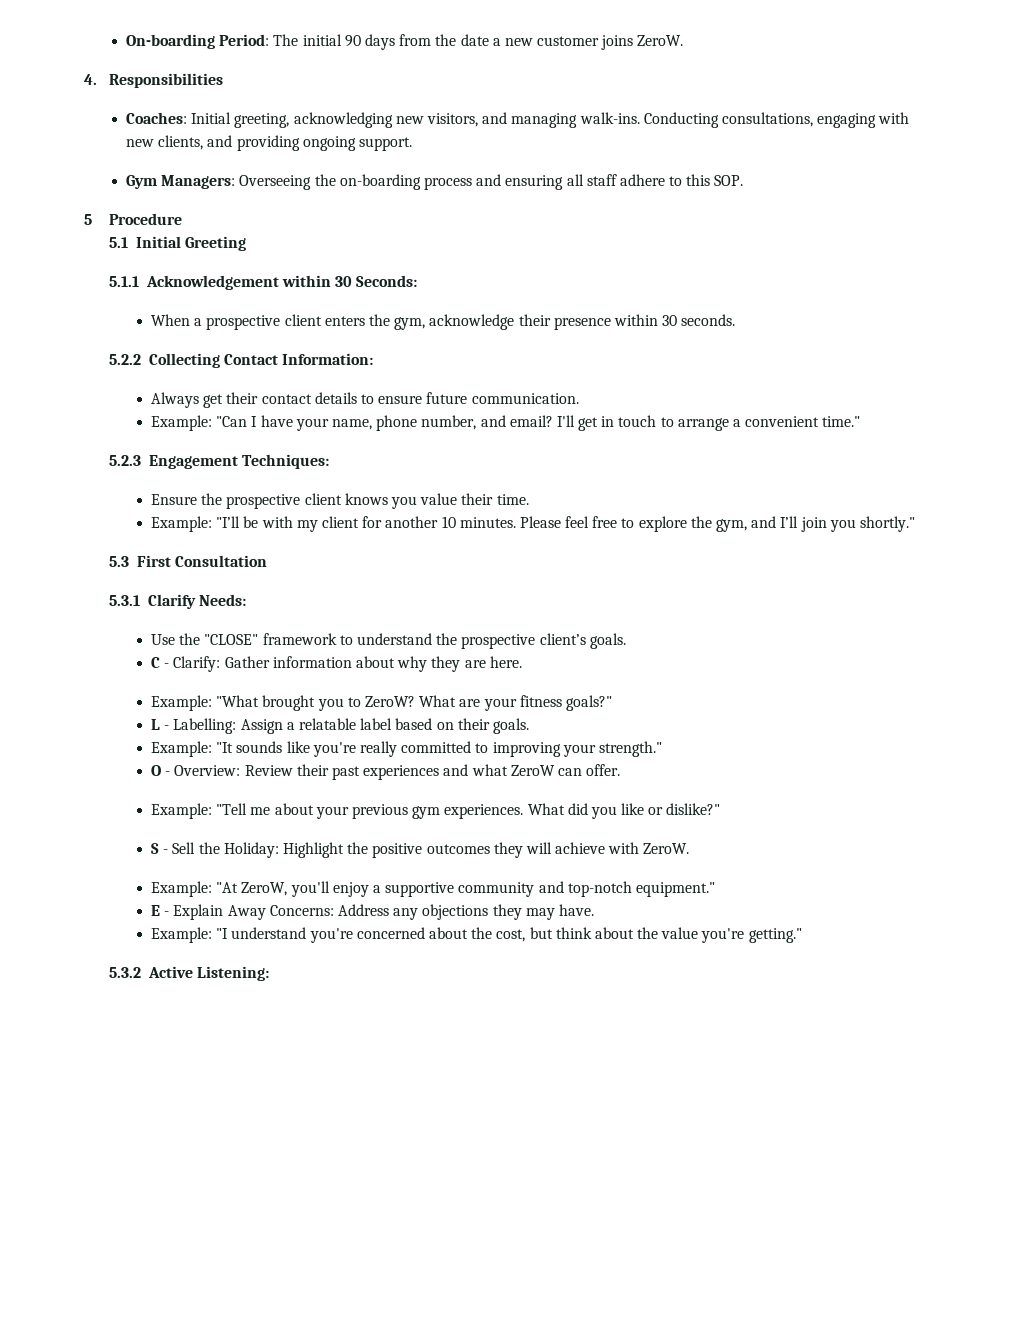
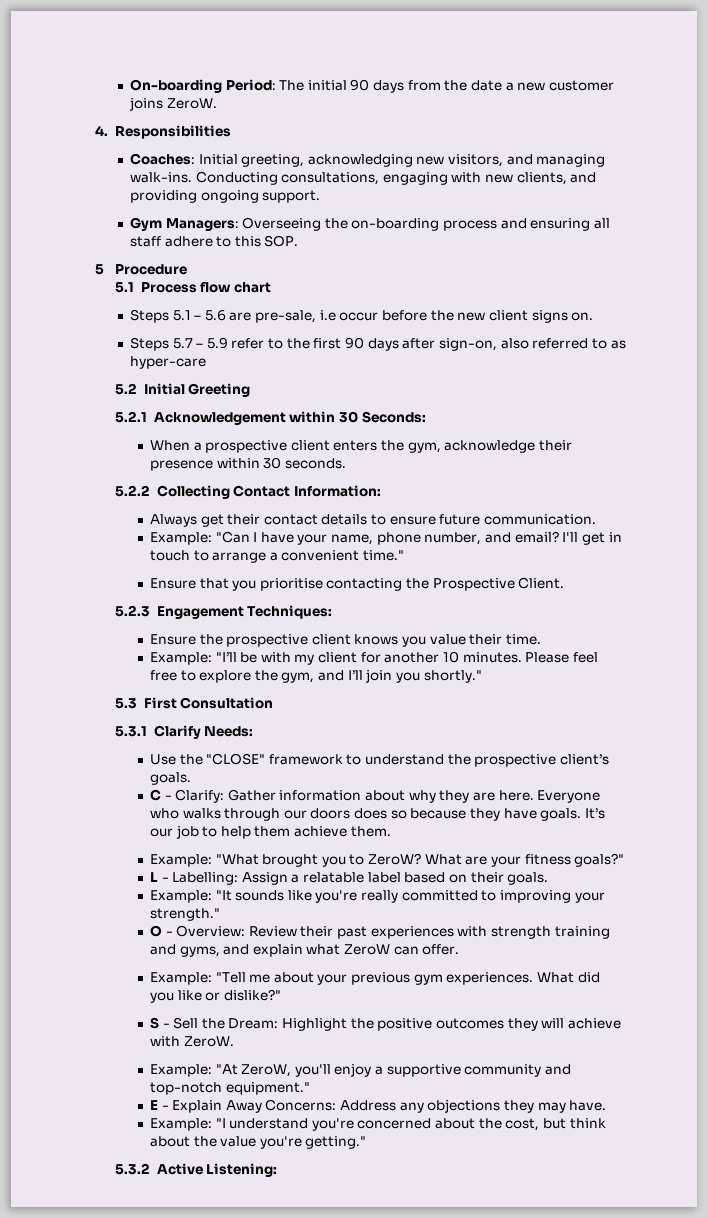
(128, 242) none -> [140,282,272,293] [129,309,594,323] [129,337,626,351] [129,356,206,369] [115,383,138,395] Process flow chart // Steps 5.1 – 5.6 are pre-sale, i.e occur before the new client signs on. // Steps 5.7 – 5.9 refer to the first 90 days after sign-on, also referred to as hyper-care // 5.2
[108,276,139,287] 5.1.1 -> [115,411,148,423] 5.2.1
(861, 421) none -> [149,577,565,591] // Ensure that you prioritise contacting the Prospective Client.
(522, 662) none -> [537,790,601,803] [149,808,605,821] [149,825,391,839] Everyone who walks through our doors does so because they have goals. It’s our job to help them achieve them.
[443,764,469,776] and -> [457,926,610,939] [149,944,303,957] with strength training and gyms, and explain
[223,842,279,858] Holiday: -> [228,1018,279,1029] Dream:

